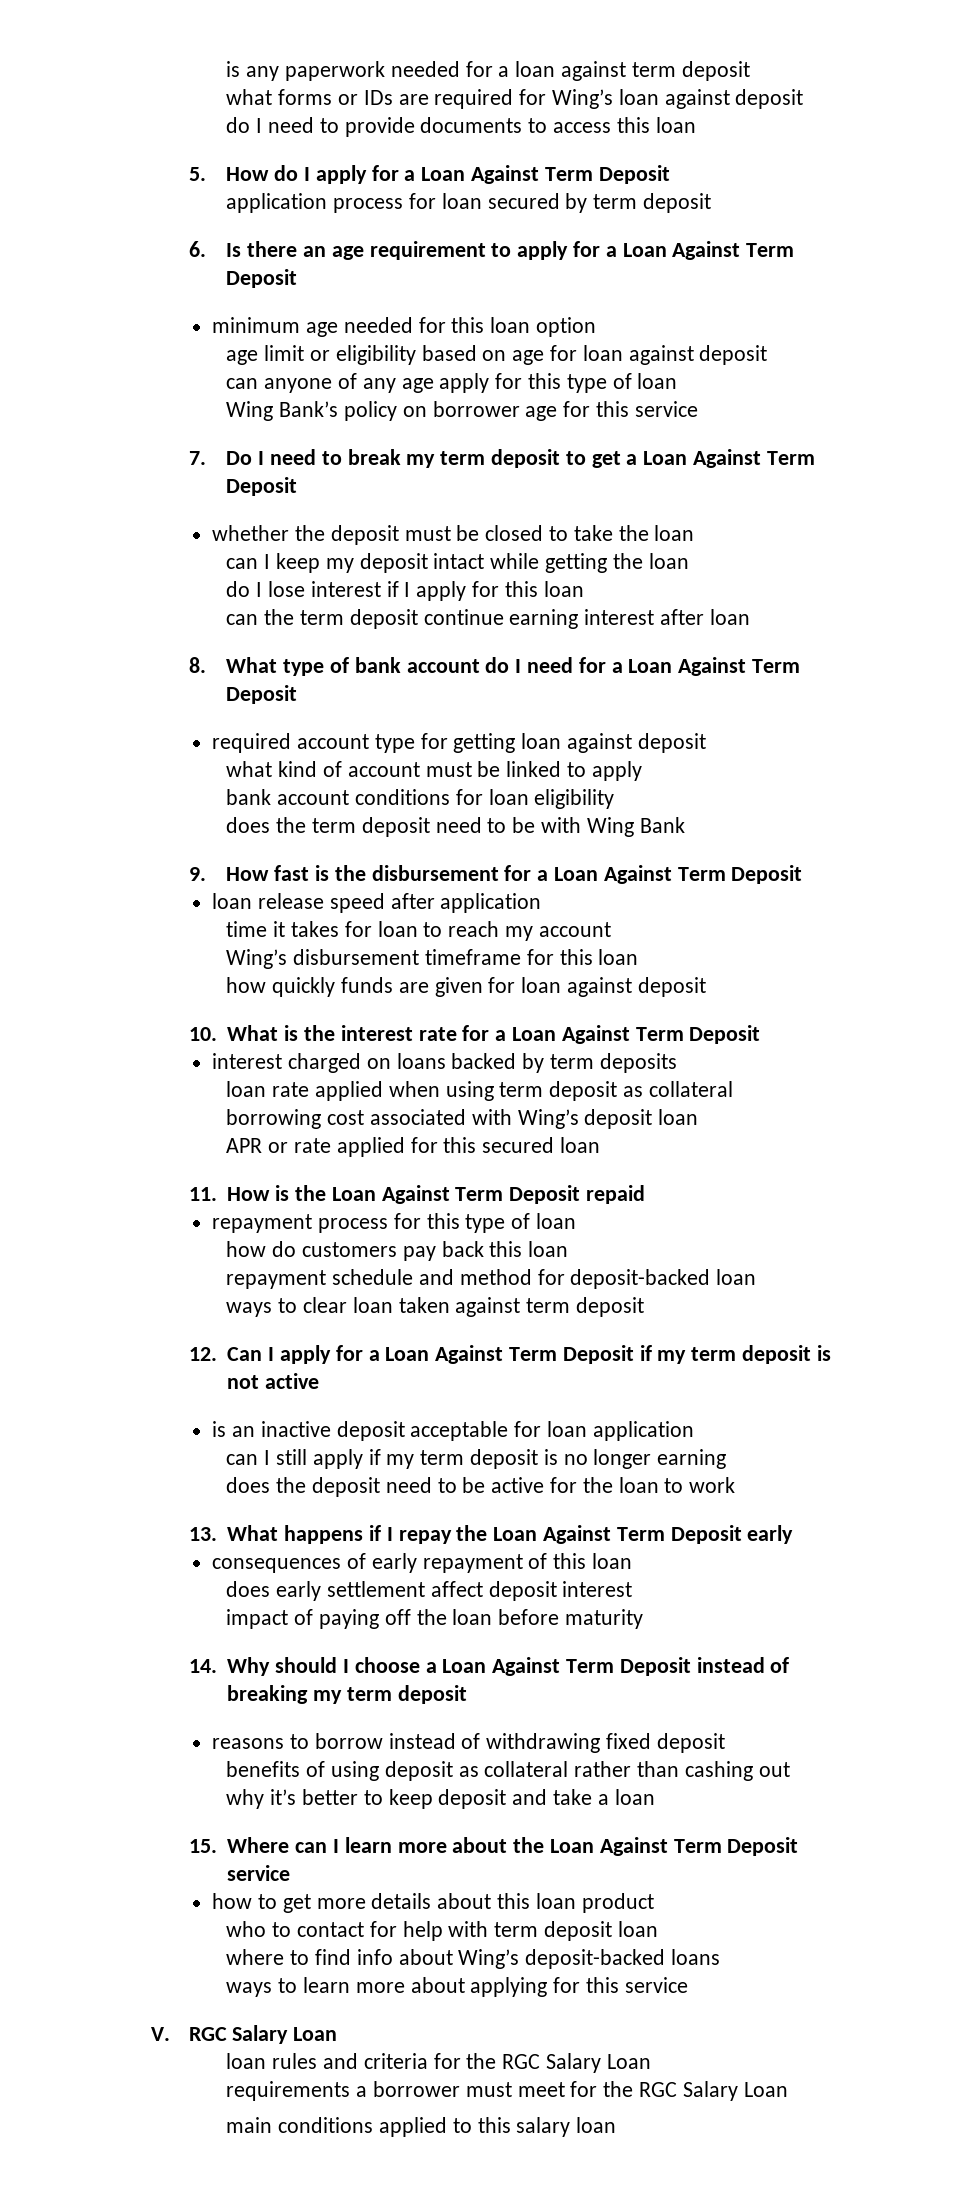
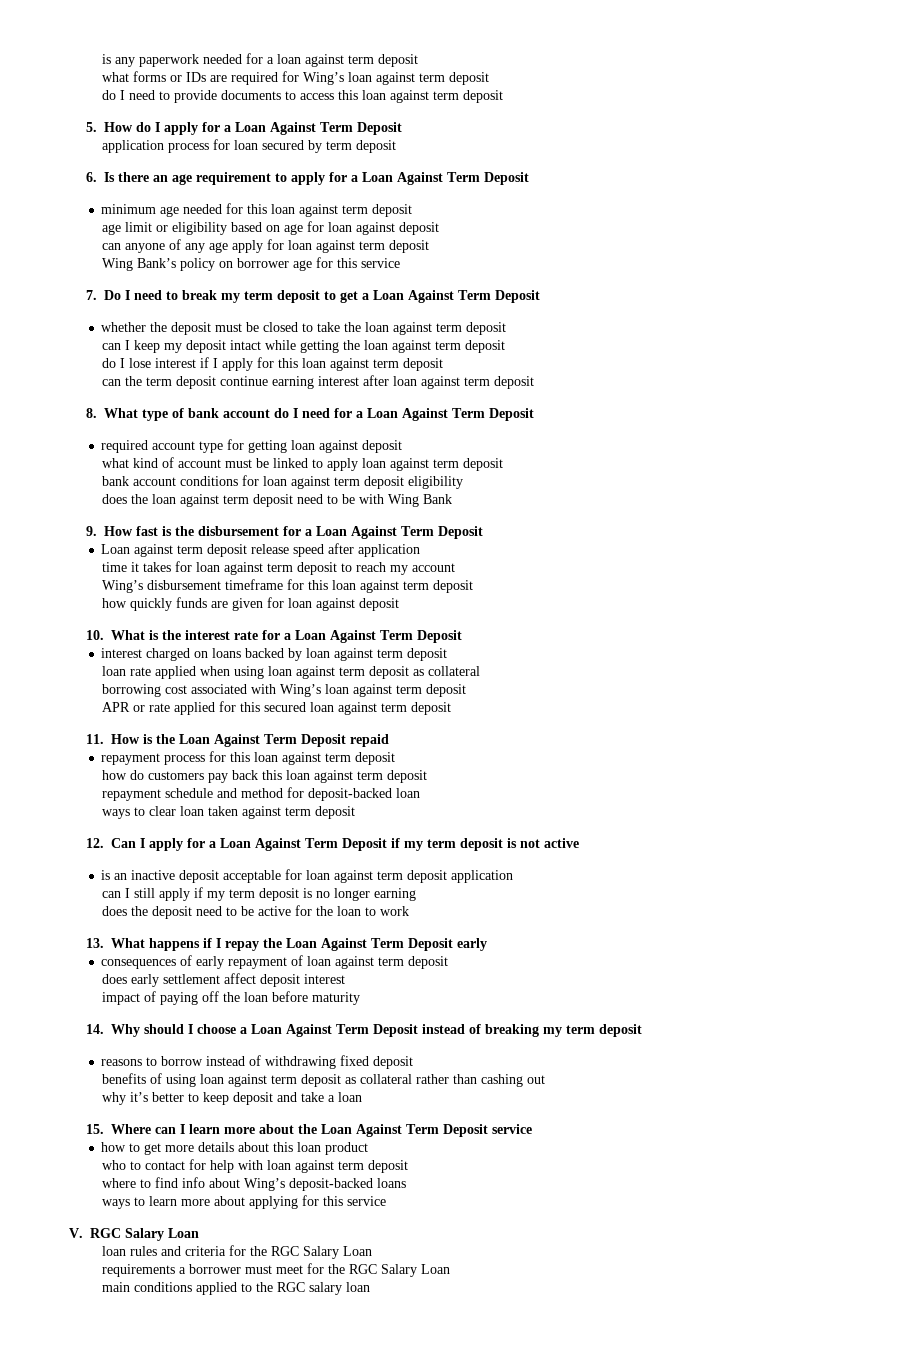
(730, 99) none -> [419,73,446,82] term
(696, 125) none -> [390,90,504,103] against term deposit
[536,317,597,337] option -> [299,204,413,217] against term deposit
[527,373,678,393] this type of loan -> [288,240,430,253] loan against term deposit
(695, 533) none -> [393,322,507,335] against term deposit
(689, 561) none -> [392,340,506,353] against term deposit
(584, 589) none -> [330,358,444,371] against term deposit
(750, 617) none -> [421,376,535,389] against term deposit
(642, 771) none -> [362,458,504,471] loan against term deposit
(529, 797) none -> [291,476,405,489] against term deposit
(307, 825) none -> [152,494,220,507] loan against
[212,893,253,909] loan -> [101,544,248,557] Loan against term deposit
(418, 929) none -> [224,562,338,575] against term deposit
(639, 957) none -> [360,580,474,593] against term deposit
[550,1053,677,1073] term deposits -> [306,648,448,661] loan against term deposit
(494, 1091) none -> [268,666,336,679] loan against
[584,1109,699,1129] deposit loan -> [325,684,467,697] loan against term deposit
(600, 1145) none -> [338,702,452,715] against term deposit
[465,1213,577,1233] type of loan -> [254,752,396,765] loan against term deposit
(569, 1249) none -> [314,770,428,783] against term deposit
(588, 1429) none -> [334,870,448,883] against term deposit
[553,1553,633,1569] this loan -> [307,956,449,969] loan against term deposit
(379, 1771) none -> [200,1074,298,1087] loan against term
[494,1921,658,1941] term deposit loan -> [267,1160,409,1173] loan against term deposit
[477,2117,511,2133] this -> [256,1282,306,1292] the RGC

